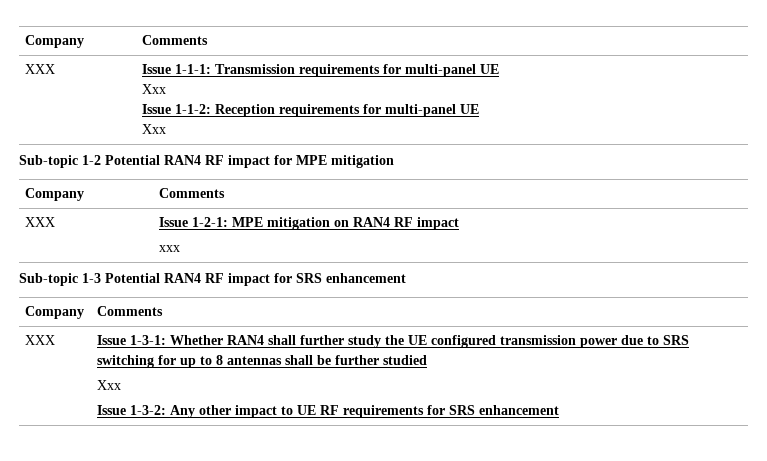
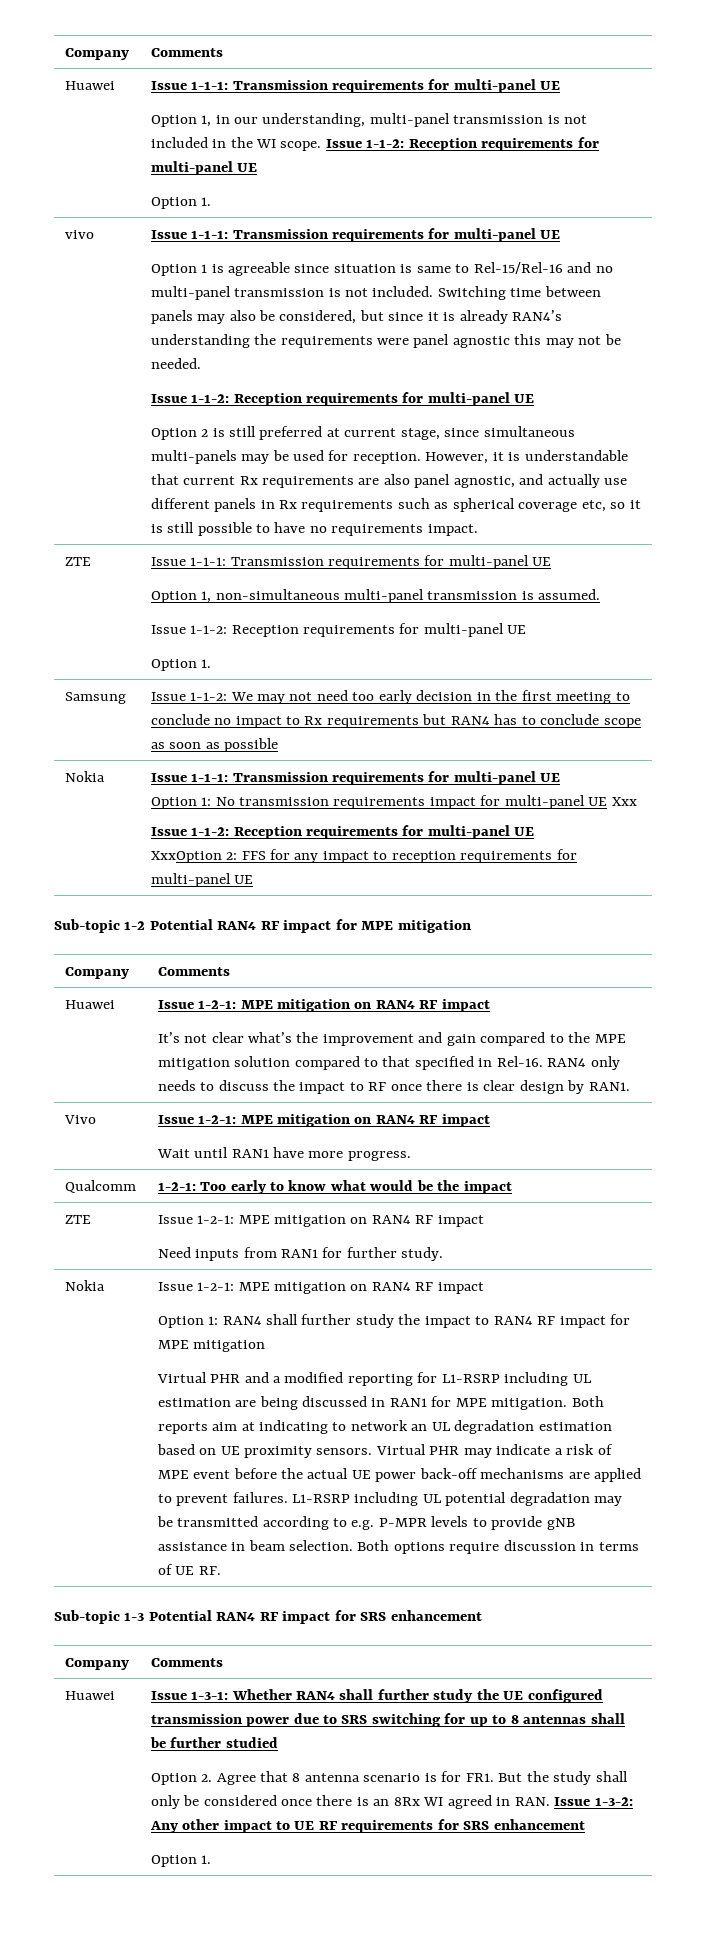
[25,35,85,48] [142,35,209,45] [25,64,56,74] [142,64,500,77] Company | Comments // XXX | Issue 1-1-1: Transmission requirements for multi-panel UE // -> [64,48,129,60] [150,48,223,57] [64,81,115,90] [150,79,561,93] [150,113,588,127] [150,137,599,151] [150,161,258,175] [150,197,212,209] [64,230,94,239] [150,228,561,242] [150,262,613,276] [150,286,601,300] [150,310,563,324] [150,334,621,348] [150,358,201,369] [150,392,535,406] [150,426,575,440] [150,450,628,464] [150,474,628,488] [150,498,641,512] [150,522,478,536] [64,557,91,566] [150,555,552,569] [150,589,601,603] [150,623,527,637] [150,659,212,671] [64,692,126,704] [150,690,630,704] [150,714,641,728] [150,738,279,752] [64,771,105,782] [150,771,561,785] [150,795,608,809] Company | Comments // Huawei | Issue 1-1-1: Transmission requirements for multi-panel UE // Option 1, in our understanding, multi-panel transmission is not included in the WI scope. Issue 1-1-2: Reception requirements for multi-panel UE // Option 1. // vivo | Issue 1-1-1: Transmission requirements for multi-panel UE // Option 1 is agreeable since situation is same to Rel-15/Rel-16 and no multi-panel transmission is not included. Switching time between panels may also be considered, but since it is already RAN4’s understanding the requirements were panel agnostic this may not be needed. // Issue 1-1-2: Reception requirements for multi-panel UE // Option 2 is still preferred at current stage, since simultaneous multi-panels may be used for reception. However, it is understandable that current Rx requirements are also panel agnostic, and actually use different panels in Rx requirements such as spherical coverage etc, so it is still possible to have no requirements impact. // ZTE | Issue 1-1-1: Transmission requirements for multi-panel UE // Option 1, non-simultaneous multi-panel transmission is assumed. // Issue 1-1-2: Reception requirements for multi-panel UE // Option 1. // Samsung | Issue 1-1-2: We may not need too early decision in the first meeting to conclude no impact to Rx requirements but RAN4 has to conclude scope as soon as possible // Nokia | Issue 1-1-1: Transmission requirements for multi-panel UE // Option 1: No transmission requirements impact for multi-panel UE
[142,124,167,134] Xxx -> [150,849,577,863] [150,873,254,887] XxxOption 2: FFS for any impact to reception requirements for multi-panel UE
[25,217,56,227] [159,217,460,230] [159,245,181,252] XXX | Issue 1-2-1: MPE mitigation on RAN4 RF impact // xxx -> [64,1000,115,1009] [157,999,490,1012] [157,1032,626,1046] [157,1056,620,1070] [157,1080,630,1094] [63,1115,96,1124] [157,1114,490,1127] [156,1147,411,1161] [64,1180,136,1193] [157,1180,512,1194] [64,1215,91,1224] [157,1215,484,1227] [157,1247,444,1261] [64,1280,105,1291] [157,1282,484,1294] [157,1314,631,1328] [157,1340,266,1352] [156,1372,592,1386] [157,1396,604,1410] [157,1420,612,1434] [156,1444,613,1458] [157,1468,642,1482] [157,1492,623,1506] [156,1516,575,1530] [157,1540,639,1554] [157,1564,221,1575] Huawei | Issue 1-2-1: MPE mitigation on RAN4 RF impact // It’s not clear what’s the improvement and gain compared to the MPE mitigation solution compared to that specified in Rel-16. RAN4 only needs to discuss the impact to RF once there is clear design by RAN1. // Vivo | Issue 1-2-1: MPE mitigation on RAN4 RF impact // Wait until RAN1 have more progress. // Qualcomm | 1-2-1: Too early to know what would be the impact // ZTE | Issue 1-2-1: MPE mitigation on RAN4 RF impact // Need inputs from RAN1 for further study. // Nokia | Issue 1-2-1: MPE mitigation on RAN4 RF impact // Option 1: RAN4 shall further study the impact to RAN4 RF impact for MPE mitigation // Virtual PHR and a modified reporting for L1-RSRP including UL estimation are being discussed in RAN1 for MPE mitigation. Both reports aim at indicating to network an UL degradation estimation based on UE proximity sensors. Virtual PHR may indicate a risk of MPE event before the actual UE power back-off mechanisms are applied to prevent failures. L1-RSRP including UL potential degradation may be transmitted according to e.g. P-MPR levels to provide gNB assistance in beam selection. Both options require discussion in terms of UE RF.
[25,335,56,345] XXX -> [64,1691,115,1700] Huawei
[97,380,122,390] Xxx // -> [150,1771,628,1785] [150,1795,550,1809] Option 2. Agree that 8 antenna scenario is for FR1. But the study shall only be considered once there is an 8Rx WI agreed in RAN.
(560, 410) none -> [150,1855,212,1867] // Option 1.

